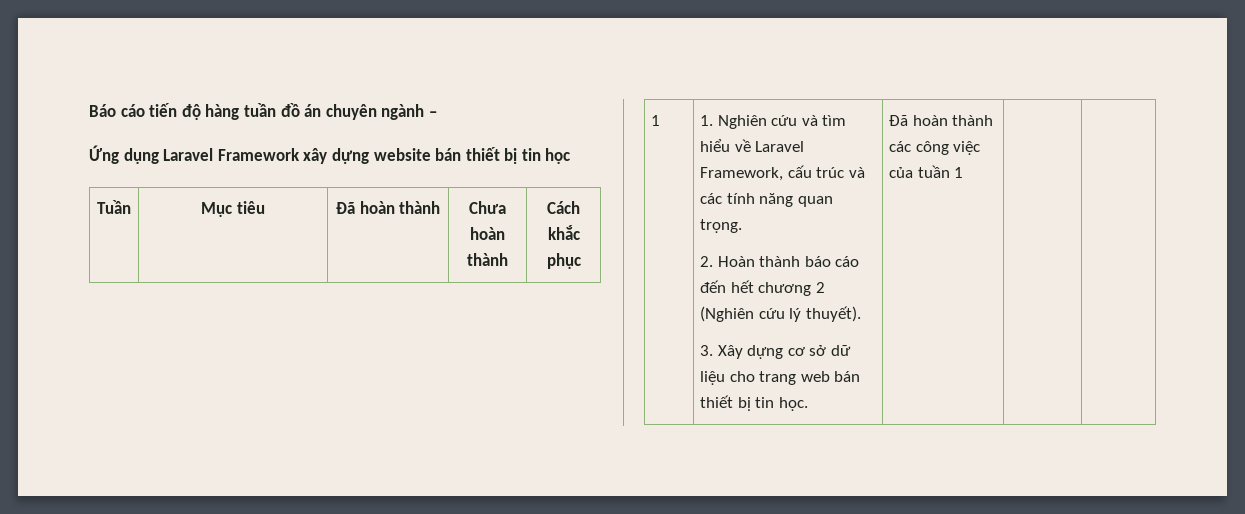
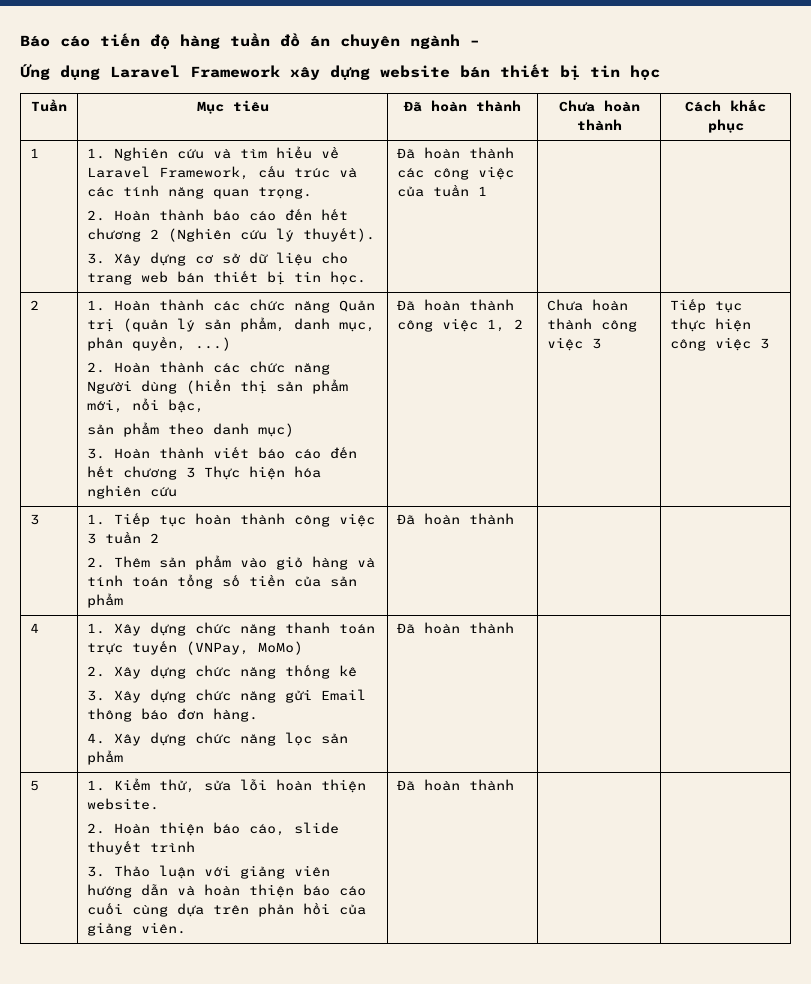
(964, 172) none -> [30,300,40,310] [87,299,376,313] [87,317,376,332] [87,337,232,351] [87,361,331,375] [87,379,349,394] [87,398,205,413] [87,422,295,437] [87,447,358,459] [87,466,322,480] [87,485,178,499] [396,299,515,311] [397,318,524,332] [547,299,629,311] [547,318,638,332] [547,337,602,351] [670,299,743,313] [670,318,752,332] [670,337,770,351] [30,514,40,525] [87,513,376,527] [87,532,160,544] [87,555,376,570] [87,574,358,589] [87,593,124,608] [396,513,515,525] [30,623,40,633] [87,622,376,636] [87,641,304,655] [87,665,358,679] [87,689,367,703] [87,708,259,722] [87,732,349,746] [87,750,124,765] [396,622,515,634] [30,780,40,791] [87,778,367,793] [87,798,160,810] [87,822,340,836] [87,841,196,855] [87,865,331,879] [87,884,367,898] [87,903,367,917] [87,922,187,936] [396,779,515,791] // 2 | 1. Hoàn thành các chức năng Quản trị (quản lý sản phẩm, danh mục, phân quyền, ...) // 2. Hoàn thành các chức năng Người dùng (hiển thị sản phẩm mới, nổi bậc, // sản phẩm theo danh mục) // 3. Hoàn thành viết báo cáo đến hết chương 3 Thực hiện hóa nghiên cứu | Đã hoàn thành công việc 1, 2 | Chưa hoàn thành công việc 3 | Tiếp tục thực hiện công việc 3 // 3 | 1. Tiếp tục hoàn thành công việc 3 tuần 2 // 2. Thêm sản phẩm vào giỏ hàng và tính toán tổng số tiền của sản phẩm | Đã hoàn thành | | // 4 | 1. Xây dựng chức năng thanh toán trực tuyến (VNPay, MoMo) // 2. Xây dựng chức năng thống kê // 3. Xây dựng chức năng gửi Email thông báo đơn hàng. // 4. Xây dựng chức năng lọc sản phẩm | Đã hoàn thành | | // 5 | 1. Kiểm thử, sửa lỗi hoàn thiện website. // 2. Hoàn thiện báo cáo, slide thuyết trình // 3. Thảo luận với giảng viên hướng dẫn và hoàn thiện báo cáo cuối cùng dựa trên phản hồi của giảng viên. | Đã hoàn thành | |

